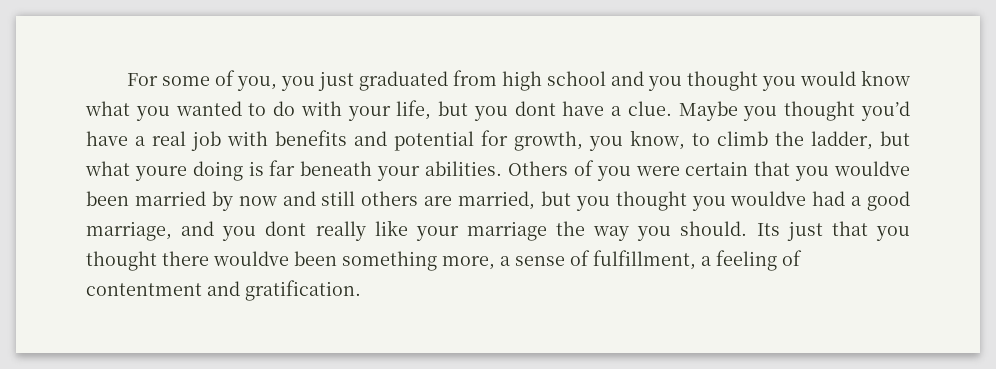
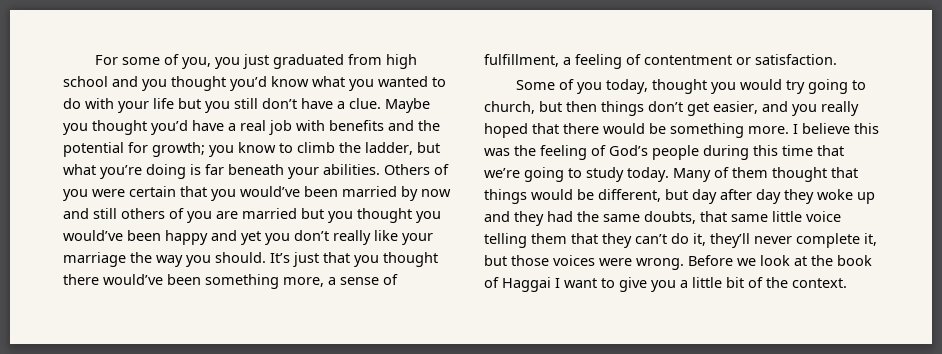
[761,71,856,91] you would -> [230,76,267,91] you’d
[396,100,556,121] life, but you dont -> [153,98,297,113] life but you still don’t
(387, 138) none -> [418,120,440,131] the
[514,130,685,151] growth, you know, -> [152,142,276,157] growth; you know
[134,166,187,181] youre -> [100,165,142,179] you’re
[834,161,911,176] wouldve -> [240,186,300,197] would’ve
[424,191,910,211] [86,221,307,241] are married, but you thought you wouldve had a good marriage, and you dont -> [169,208,441,223] [63,230,329,245] of you are married but you thought you would’ve been happy and yet you don’t
[756,223,780,236] Its -> [270,253,290,263] It’s
[213,251,289,266] wouldve -> [103,274,163,285] would’ve
[207,280,361,301] and gratification. -> [736,54,837,65] [516,79,867,94] [484,101,859,116] [484,123,879,138] [484,145,844,160] [484,167,858,182] [484,189,875,204] [484,211,841,226] [484,233,877,248] [484,255,872,270] [484,277,847,292] or satisfaction. // Some of you today, thought you would try going to church, but then things don’t get easier, and you really hoped that there would be something more. I believe this was the feeling of God’s people during this time that we’re going to study today. Many of them thought that things would be different, but day after day they woke up and they had the same doubts, that same little voice telling them that they can’t do it, they’ll never complete it, but those voices were wrong. Before we look at the book of Haggai I want to give you a little bit of the context.

